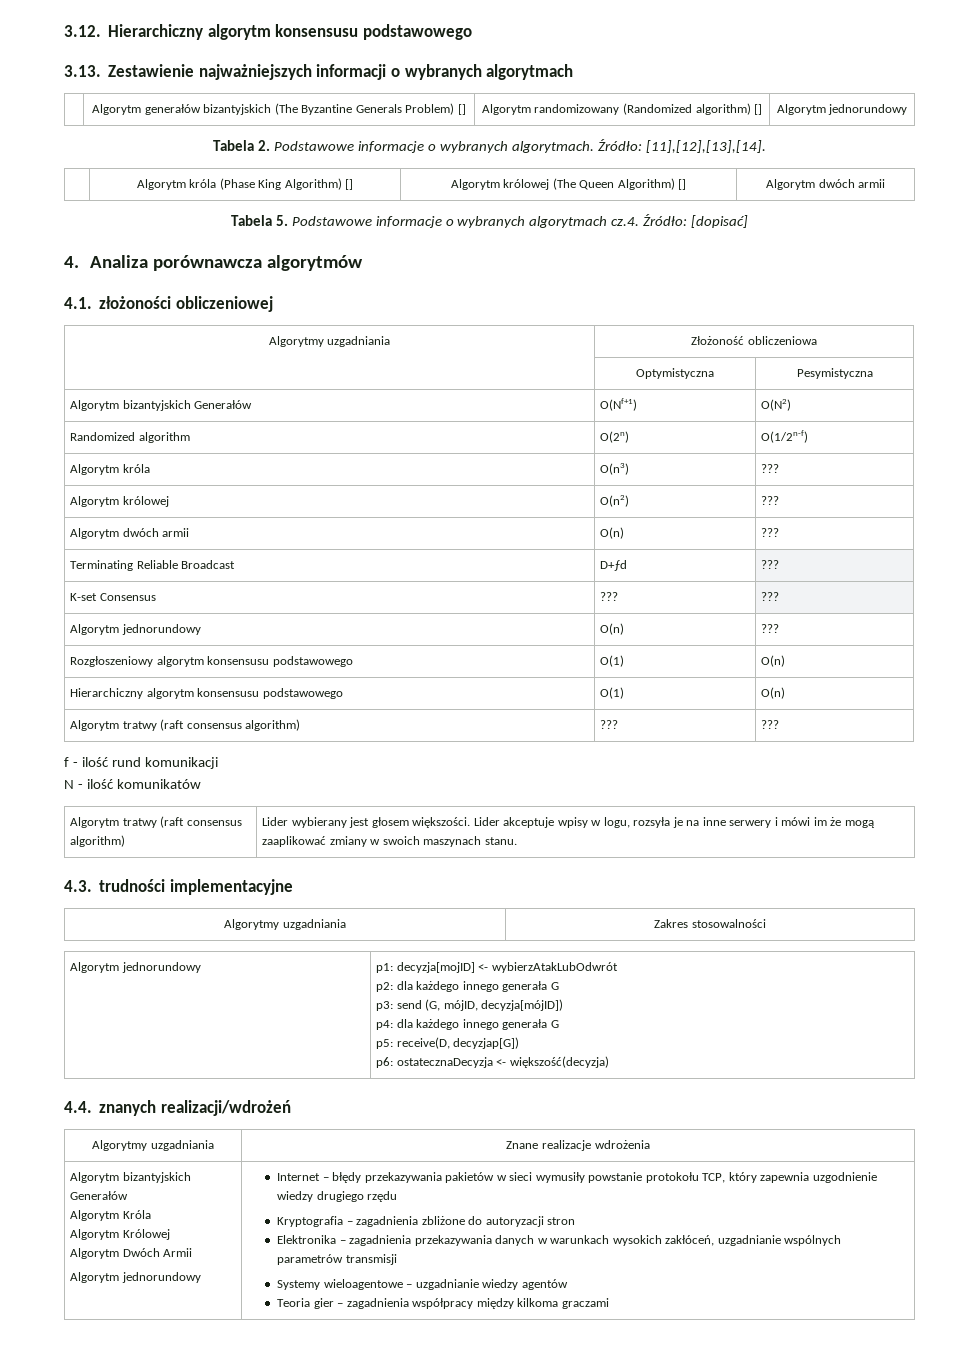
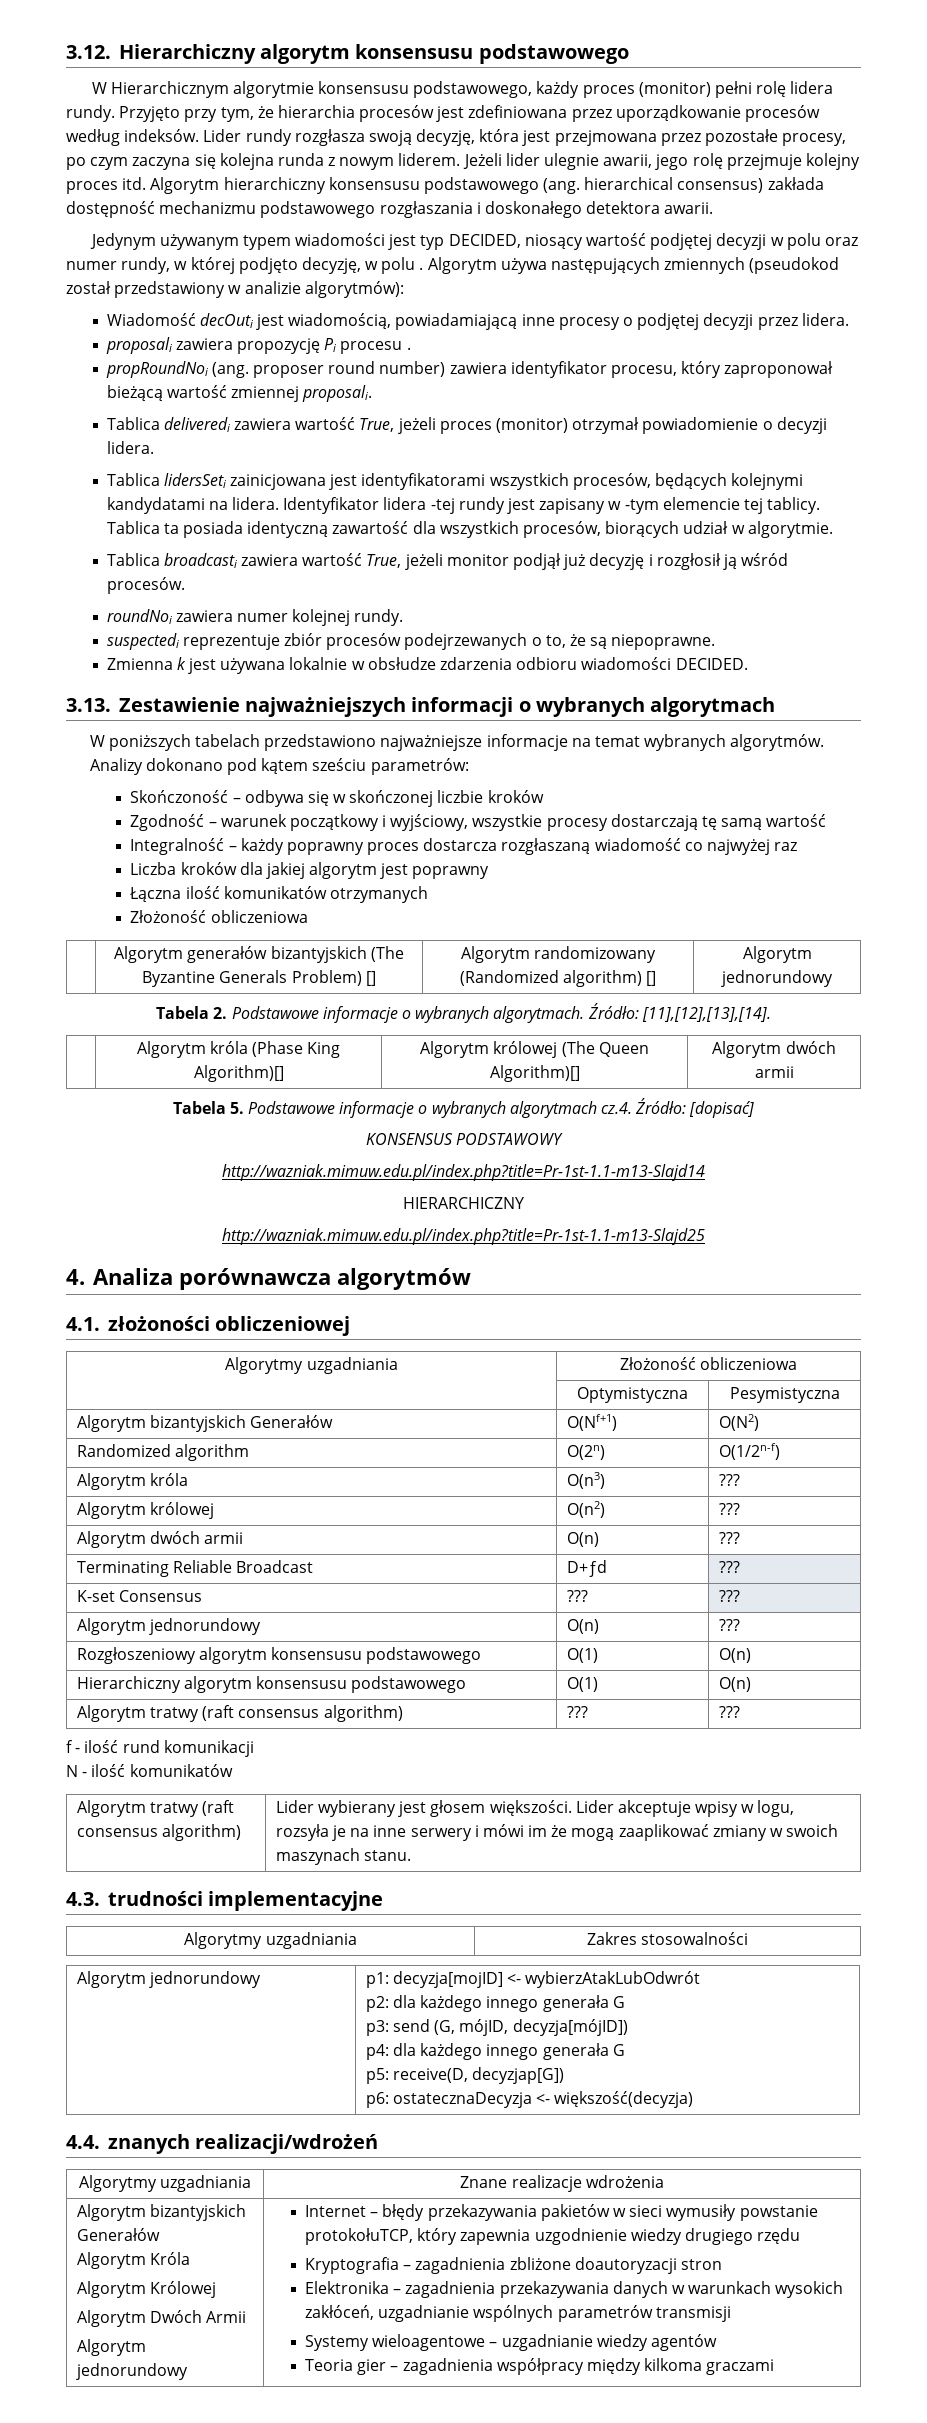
(473, 32) none -> [91,81,834,98] [66,105,821,122] [66,129,847,146] [66,153,860,170] [66,177,824,194] [66,201,714,218] [89,233,858,250] [66,257,840,274] [66,281,404,298] [106,313,849,330] [105,337,411,354] [105,361,834,378] [106,385,373,402] [106,417,827,434] [106,441,154,454] [106,473,804,490] [106,497,821,514] [106,521,833,538] [106,553,789,570] [106,577,185,594] [106,609,404,626] [106,633,716,650] [106,657,748,674] // W Hierarchicznym algorytmie konsensusu podstawowego, każdy proces (monitor) pełni rolę lidera rundy. Przyjęto przy tym, że hierarchia procesów jest zdefiniowana przez uporządkowanie procesów według indeksów. Lider rundy rozgłasza swoją decyzję, która jest przejmowana przez pozostałe procesy, po czym zaczyna się kolejna runda z nowym liderem. Jeżeli lider ulegnie awarii, jego rolę przejmuje kolejny proces itd. Algorytm hierarchiczny konsensusu podstawowego (ang. hierarchical consensus) zakłada dostępność mechanizmu podstawowego rozgłaszania i doskonałego detektora awarii. // Jedynym używanym typem wiadomości jest typ DECIDED, niosący wartość podjętej decyzji w polu oraz numer rundy, w której podjęto decyzję, w polu . Algorytm używa następujących zmiennych (pseudokod został przedstawiony w analizie algorytmów): // Wiadomość decOuti jest wiadomością, powiadamiającą inne procesy o podjętej decyzji przez lidera. // proposali zawiera propozycję Pi procesu . // propRoundNoi (ang. proposer round number) zawiera identyfikator procesu, który zaproponował bieżącą wartość zmiennej proposali. // Tablica deliveredi zawiera wartość True, jeżeli proces (monitor) otrzymał powiadomienie o decyzji lidera. // Tablica lidersSeti zainicjowana jest identyfikatorami wszystkich procesów, będących kolejnymi kandydatami na lidera. Identyfikator lidera -tej rundy jest zapisany w -tym elemencie tej tablicy. Tablica ta posiada identyczną zawartość dla wszystkich procesów, biorących udział w algorytmie. // Tablica broadcasti zawiera wartość True, jeżeli monitor podjął już decyzję i rozgłosił ją wśród procesów. // roundNoi zawiera numer kolejnej rundy. // suspectedi reprezentuje zbiór procesów podejrzewanych o to, że są niepoprawne. // Zmienna k jest używana lokalnie w obsłudze zdarzenia odbioru wiadomości DECIDED.
(574, 72) none -> [89,734,825,751] [89,758,469,775] [130,790,544,807] [130,814,827,831] [130,838,798,855] [130,862,490,879] [130,886,428,903] [130,910,308,923] // W poniższych tabelach przedstawiono najważniejsze informacje na temat wybranych algorytmów. Analizy dokonano pod kątem sześciu parametrów: // Skończoność – odbywa się w skończonej liczbie kroków // Zgodność – warunek początkowy i wyjściowy, wszystkie procesy dostarczają tę samą wartość // Integralność – każdy poprawny proces dostarcza rozgłaszaną wiadomość co najwyżej raz // Liczba kroków dla jakiej algorytm jest poprawny // Łączna ilość komunikatów otrzymanych // Złożoność obliczeniowa
[284,178,354,190] Algorithm) [] -> [193,1065,284,1082] Algorithm)[]
[617,178,687,190] Algorithm) [] -> [489,1065,580,1082] Algorithm)[]
(749, 221) none -> [365,1133,564,1145] [222,1164,705,1181] [403,1197,524,1209] [222,1228,705,1245] // KONSENSUS PODSTAWOWY // http://wazniak.mimuw.edu.pl/index.php?title=Pr-1st-1.1-m13-Slajd14 // HIERARCHICZNY // http://wazniak.mimuw.edu.pl/index.php?title=Pr-1st-1.1-m13-Slajd25
[645,1172,726,1183] protokołu TCP, -> [305,2228,414,2245] protokołuTCP,
[468,1216,544,1227] do autoryzacji -> [574,2257,677,2274] doautoryzacji

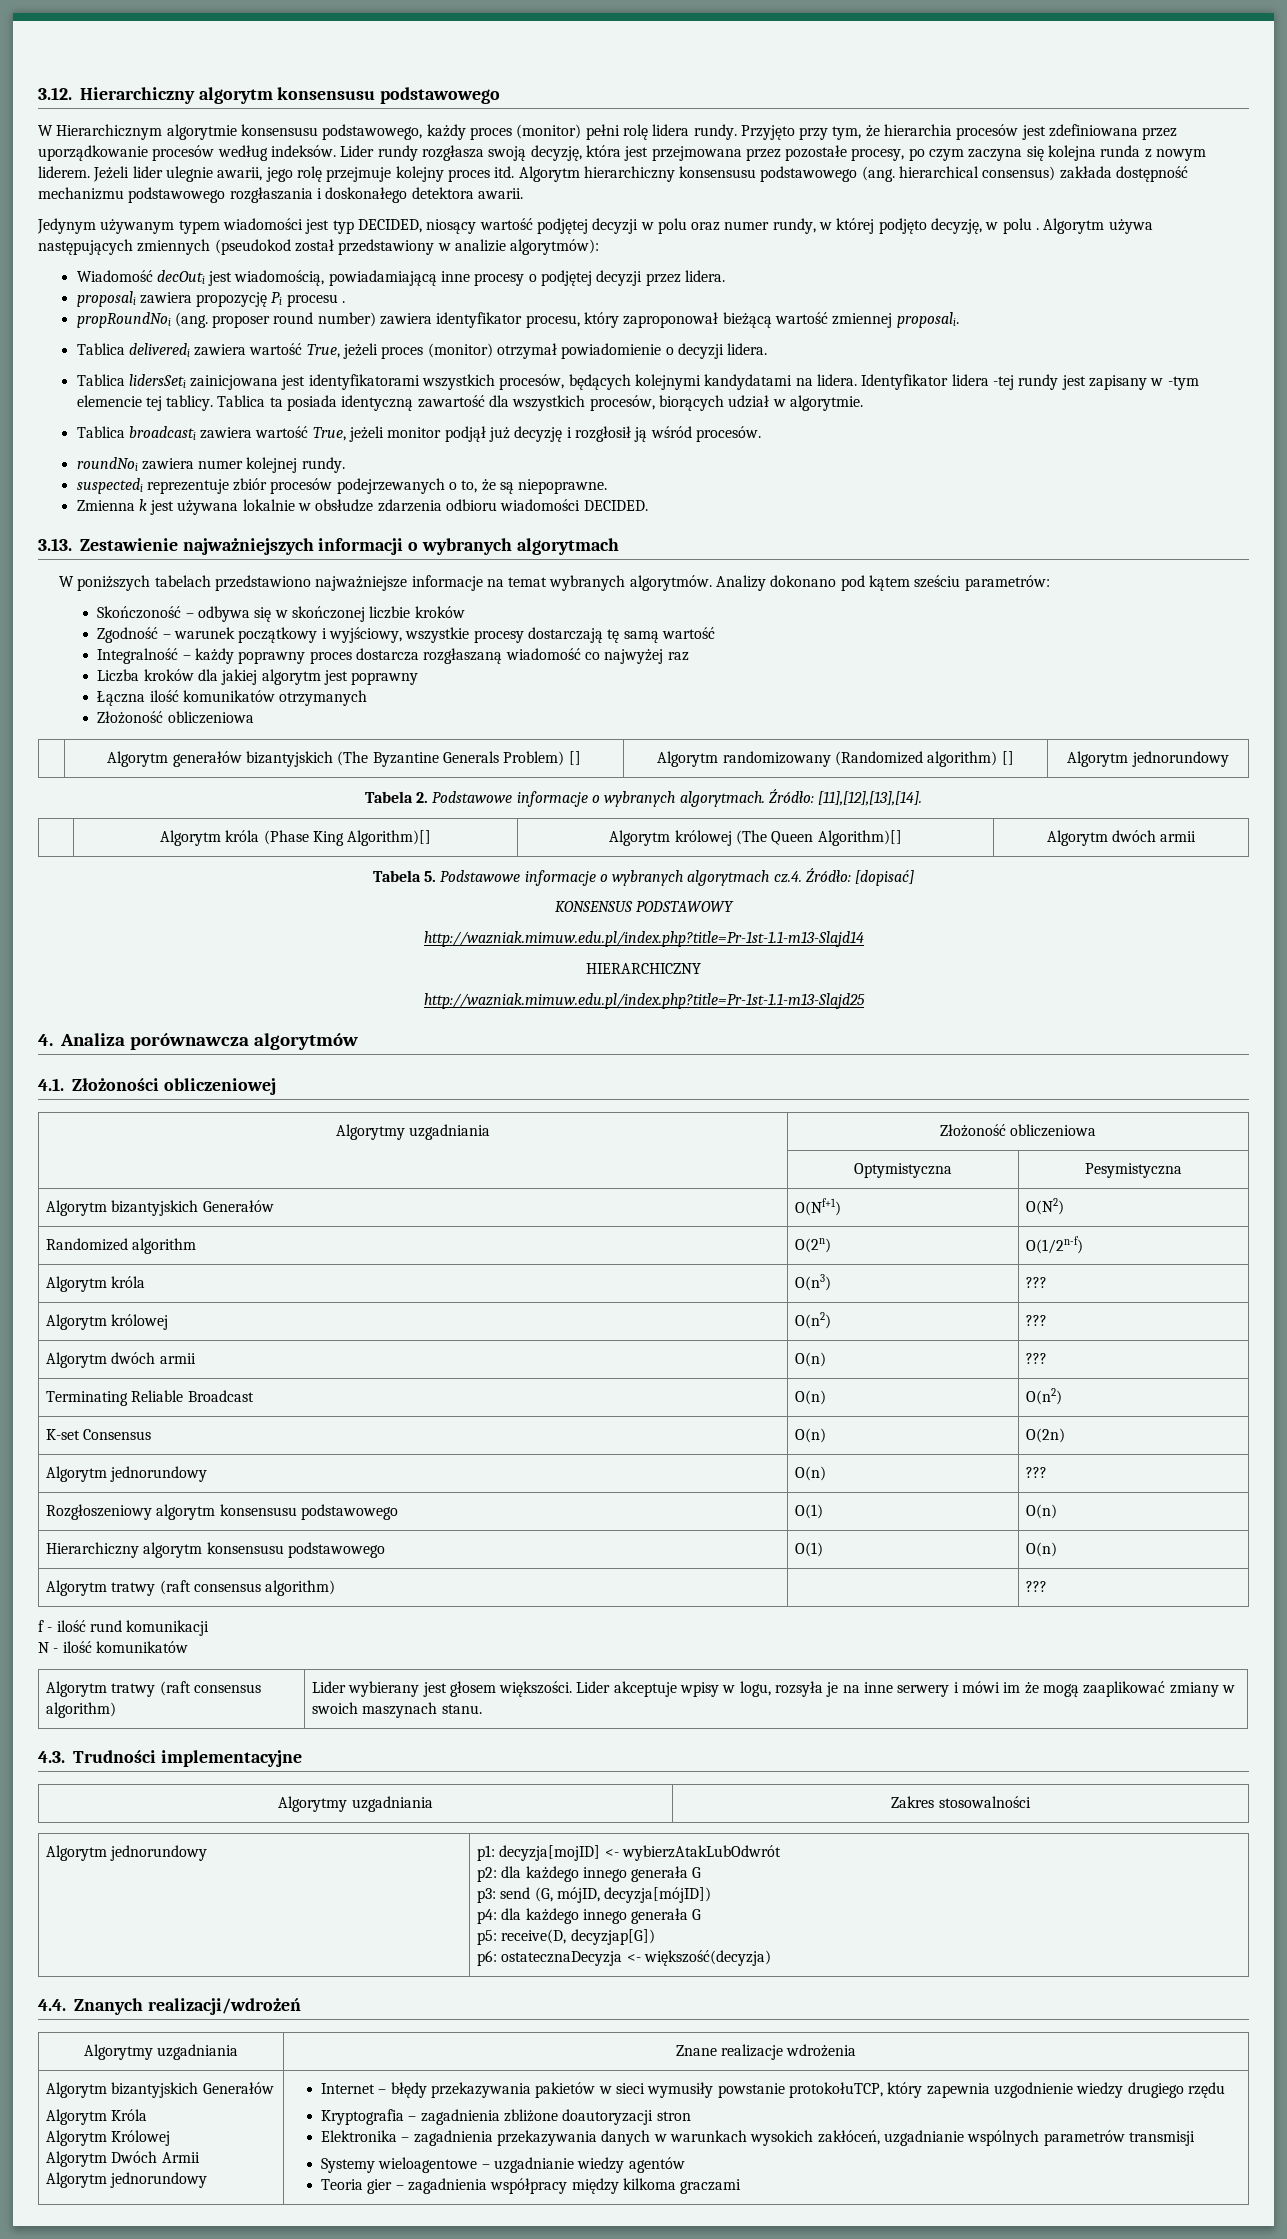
[107,1316,210,1331] złożoności -> [72,1078,159,1091] Złożoności
[566,1560,607,1577] [718,1561,740,1573] D+ƒd | ??? -> [794,1390,826,1405] [1025,1388,1062,1405] O(n) | O(n2)
[566,1590,588,1602] [718,1590,740,1602] ??? | ??? -> [794,1428,826,1443] [1025,1428,1065,1443] O(n) | O(2n)
[566,1706,588,1718] ??? -> (336, 1588) none
[107,1891,203,1906] trudności -> [73,1750,156,1763] Trudności
[107,2134,190,2154] znanych -> [74,1998,143,2015] Znanych

